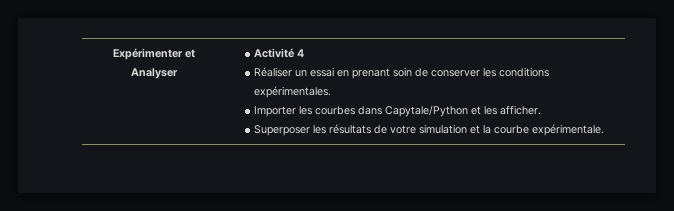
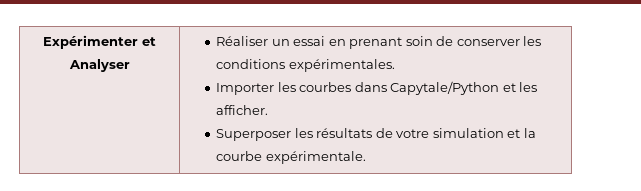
[254,48,305,58] Activité 4 // -> (130, 65) none

